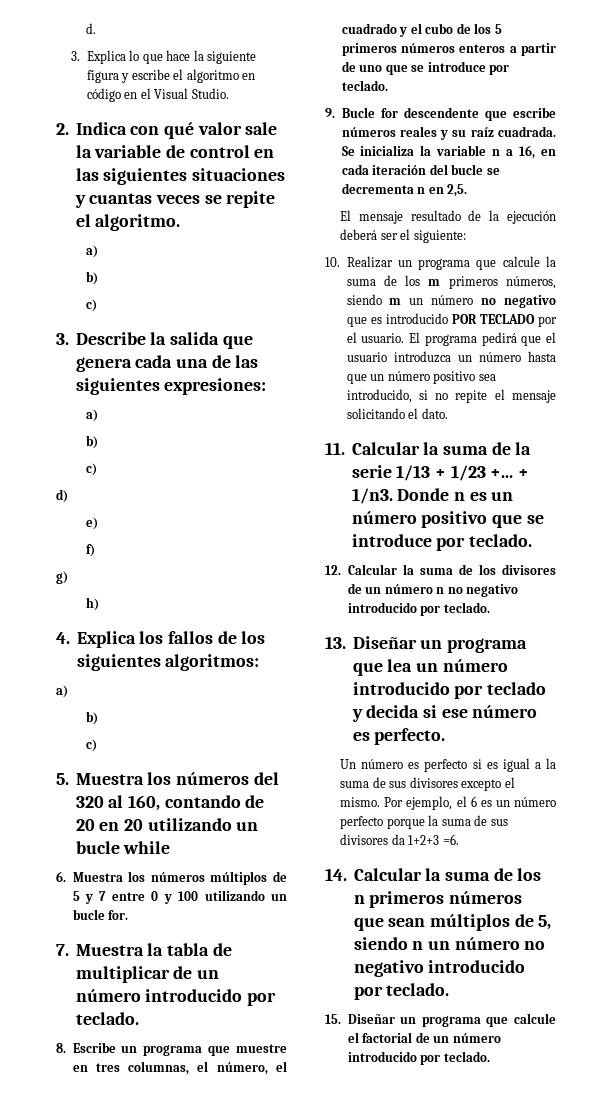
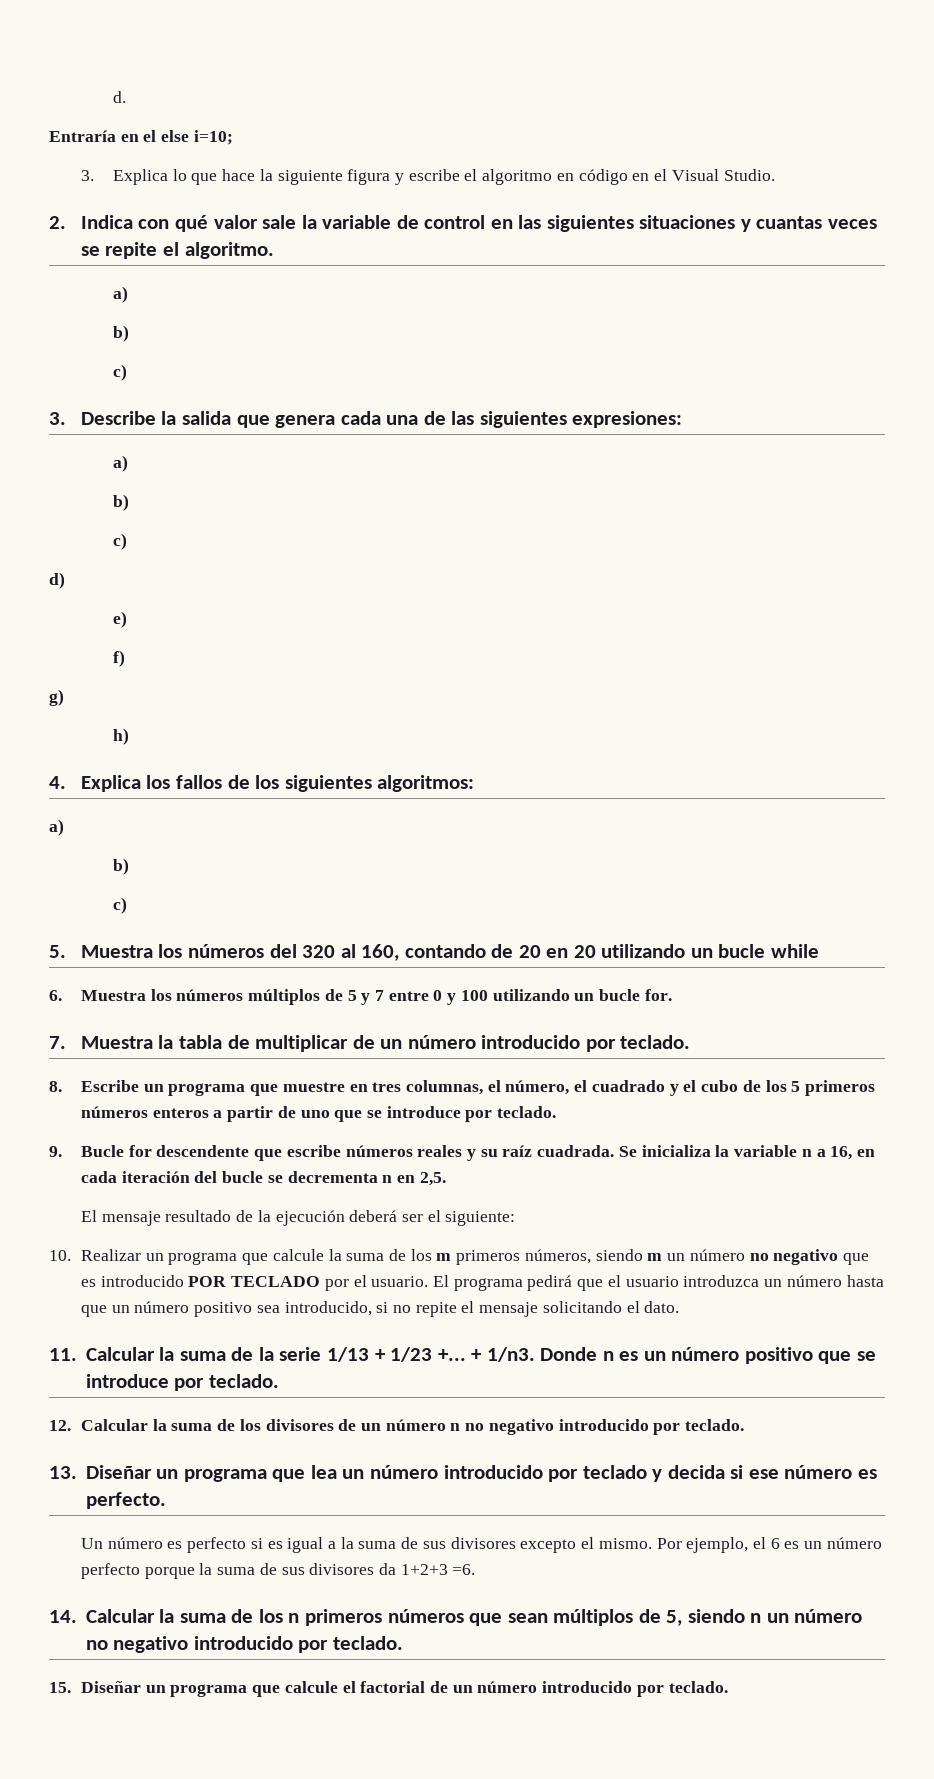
(97, 28) none -> [49,130,233,145] // Entraría en el else i=10;

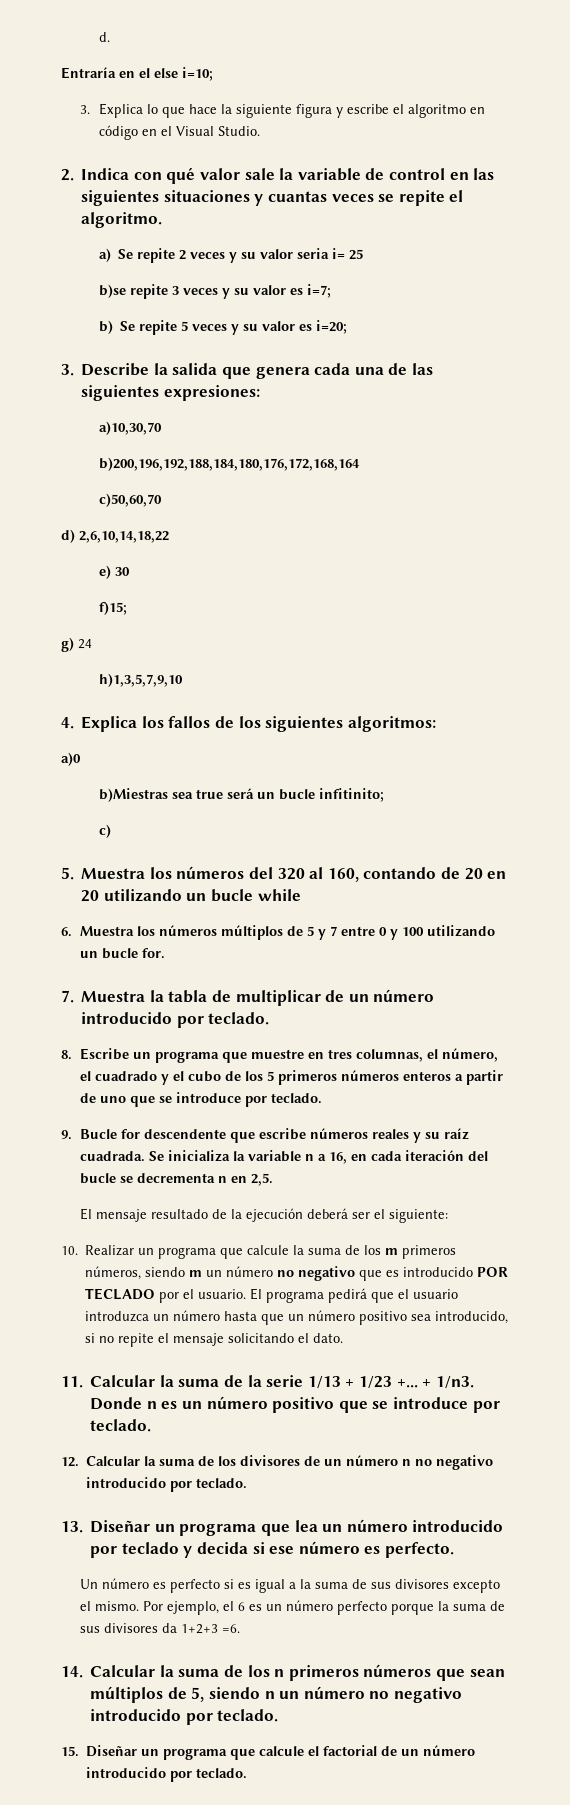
[112,325,129,342] [112,364,127,381] // b) // c) -> [117,248,363,263] [98,284,331,299] [98,320,347,335] Se repite 2 veces y su valor seria i= 25 // b)se repite 3 veces y su valor es i=7; // b) Se repite 5 veces y su valor es i=20;
[112,455,128,472] [112,494,129,511] [112,533,127,550] a) // b) // c) -> [98,421,162,435] [98,457,360,471] [98,493,162,507] a)10,30,70 // b)200,196,192,188,184,180,176,172,168,164 // c)50,60,70
(65, 580) none -> [79,531,169,543] 2,6,10,14,18,22
[112,650,125,667] // f) -> [114,567,130,576] [98,601,127,615] 30 // f)15;
[112,728,129,745] // h) -> [78,639,92,649] [98,673,183,687] 24 // h)1,3,5,7,9,10
[49,819,64,836] [112,858,129,875] a) // b) -> [61,752,81,766] [98,788,384,802] a)0 // b)Miestras sea true será un bucle infitinito;

